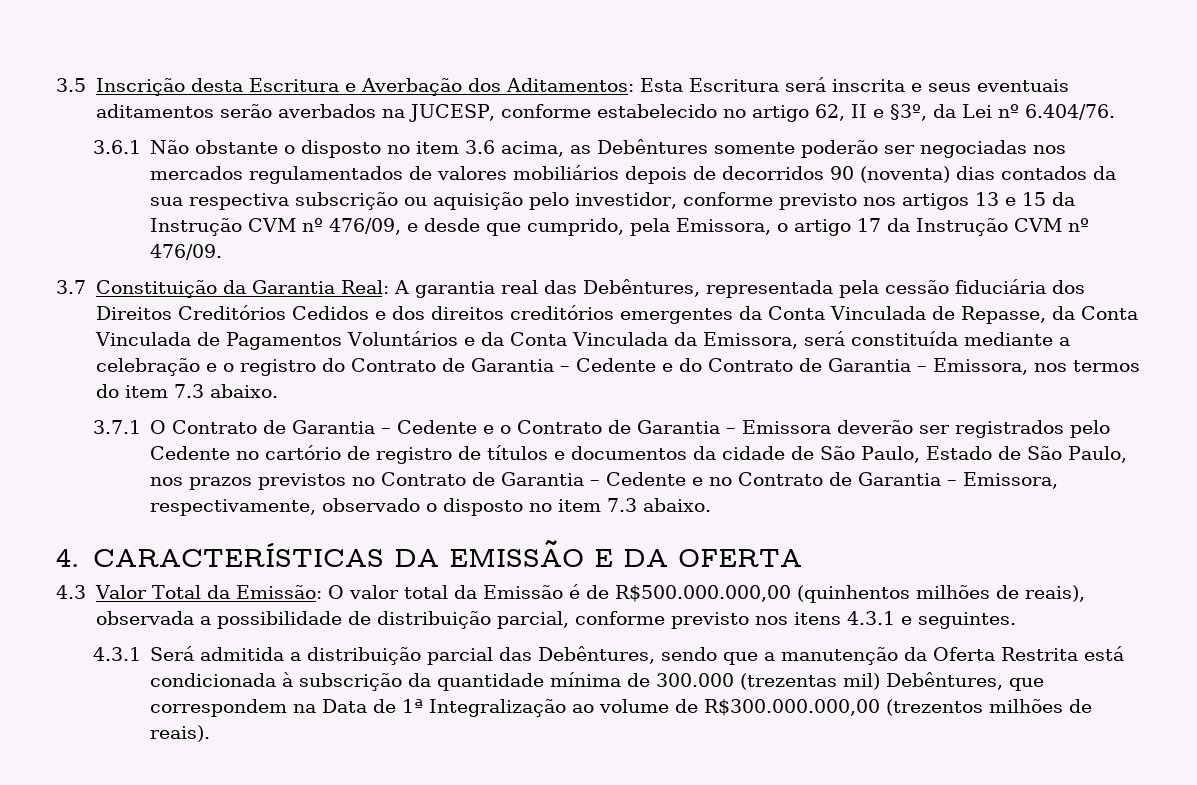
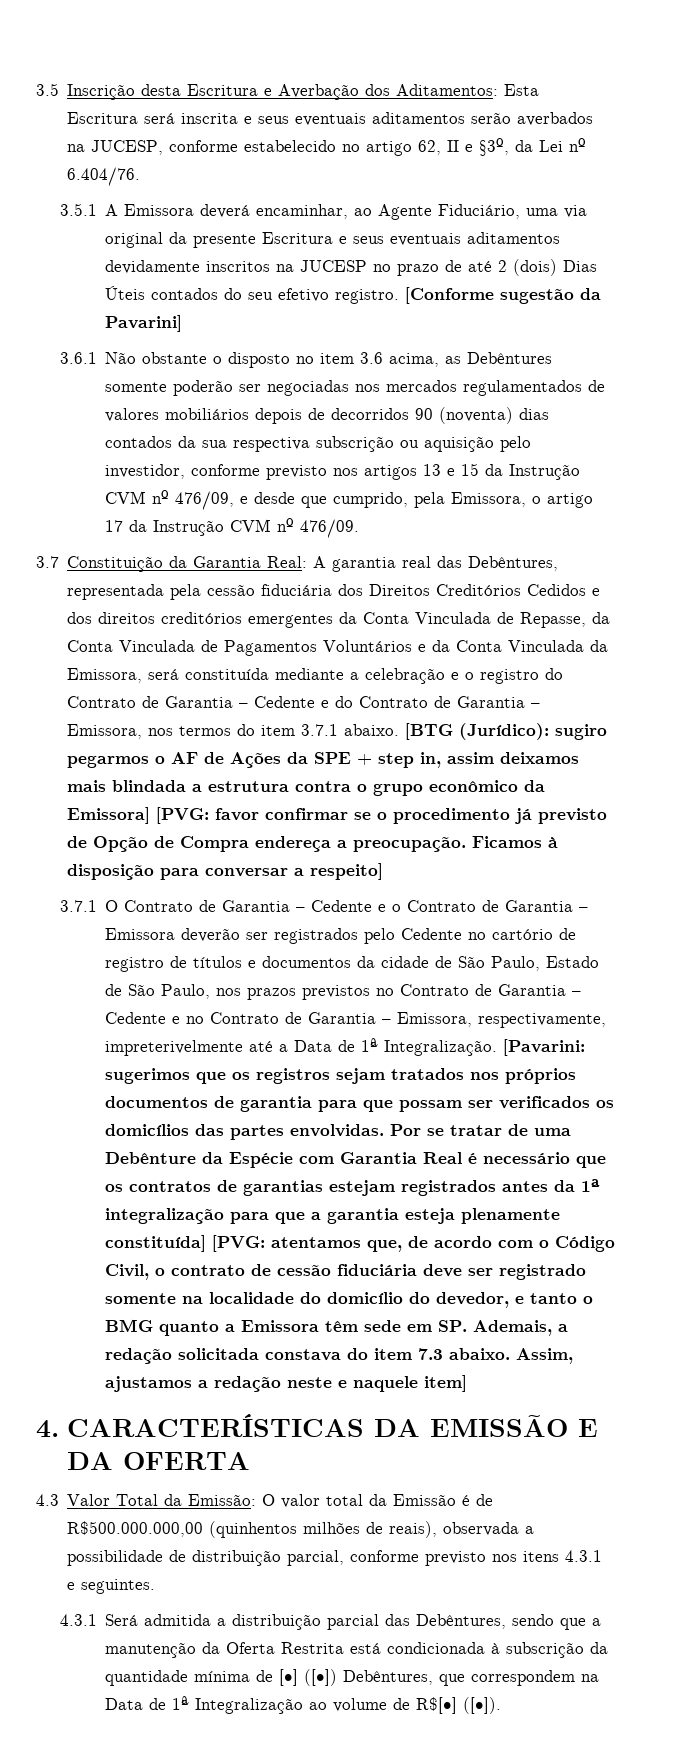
(1116, 112) none -> [59,203,588,220] [105,232,561,248] [105,259,598,276] [105,286,602,304] [105,315,183,332] // 3.5.1 A Emissora deverá encaminhar, ao Agente Fiduciário, uma via original da presente Escritura e seus eventuais aditamentos devidamente inscritos na JUCESP no prazo de até 2 (dois) Dias Úteis contados do seu efetivo registro. [Conforme sugestão da Pavarini]
[173,384,278,398] 7.3 abaixo. -> [301,723,608,740] [67,752,580,768] [67,780,546,796] [67,807,608,824] [67,836,559,852] [67,863,384,880] 3.7.1 abaixo. [BTG (Jurídico): sugiro pegarmos o AF de Ações da SPE + step in, assim deixamos mais blindada a estrutura contra o grupo econômico da Emissora] [PVG: favor confirmar se o procedimento já previsto de Opção de Compra endereça a preocupação. Ficamos à disposição para conversar a respeito]
[322,498,712,516] observado o disposto no item 7.3 abaixo. -> [105,1038,586,1056] [105,1068,577,1084] [105,1096,615,1112] [105,1124,572,1140] [105,1152,607,1168] [105,1179,601,1196] [105,1208,561,1224] [105,1235,616,1252] [105,1264,587,1280] [105,1292,594,1308] [105,1319,569,1336] [105,1348,574,1364] [105,1375,468,1392] impreterivelmente até a Data de 1ª Integralização. [Pavarini: sugerimos que os registros sejam tratados nos próprios documentos de garantia para que possam ser verificados os domicílios das partes envolvidas. Por se tratar de uma Debênture da Espécie com Garantia Real é necessário que os contratos de garantias estejam registrados antes da 1ª integralização para que a garantia esteja plenamente constituída] [PVG: atentamos que, de acordo com o Código Civil, o contrato de cessão fiduciária deve ser registrado somente na localidade do domicílio do devedor, e tanto o BMG quanto a Emissora têm sede em SP. Ademais, a redação solicitada constava do item 7.3 abaixo. Assim, ajustamos a redação neste e naquele item]
[656,673,881,690] 300.000 (trezentas mil) -> [279,1669,338,1686] [•] ([•])
[704,699,1093,716] [150,725,211,742] R$300.000.000,00 (trezentos milhões de reais). -> [416,1697,502,1714] R$[•] ([•]).

